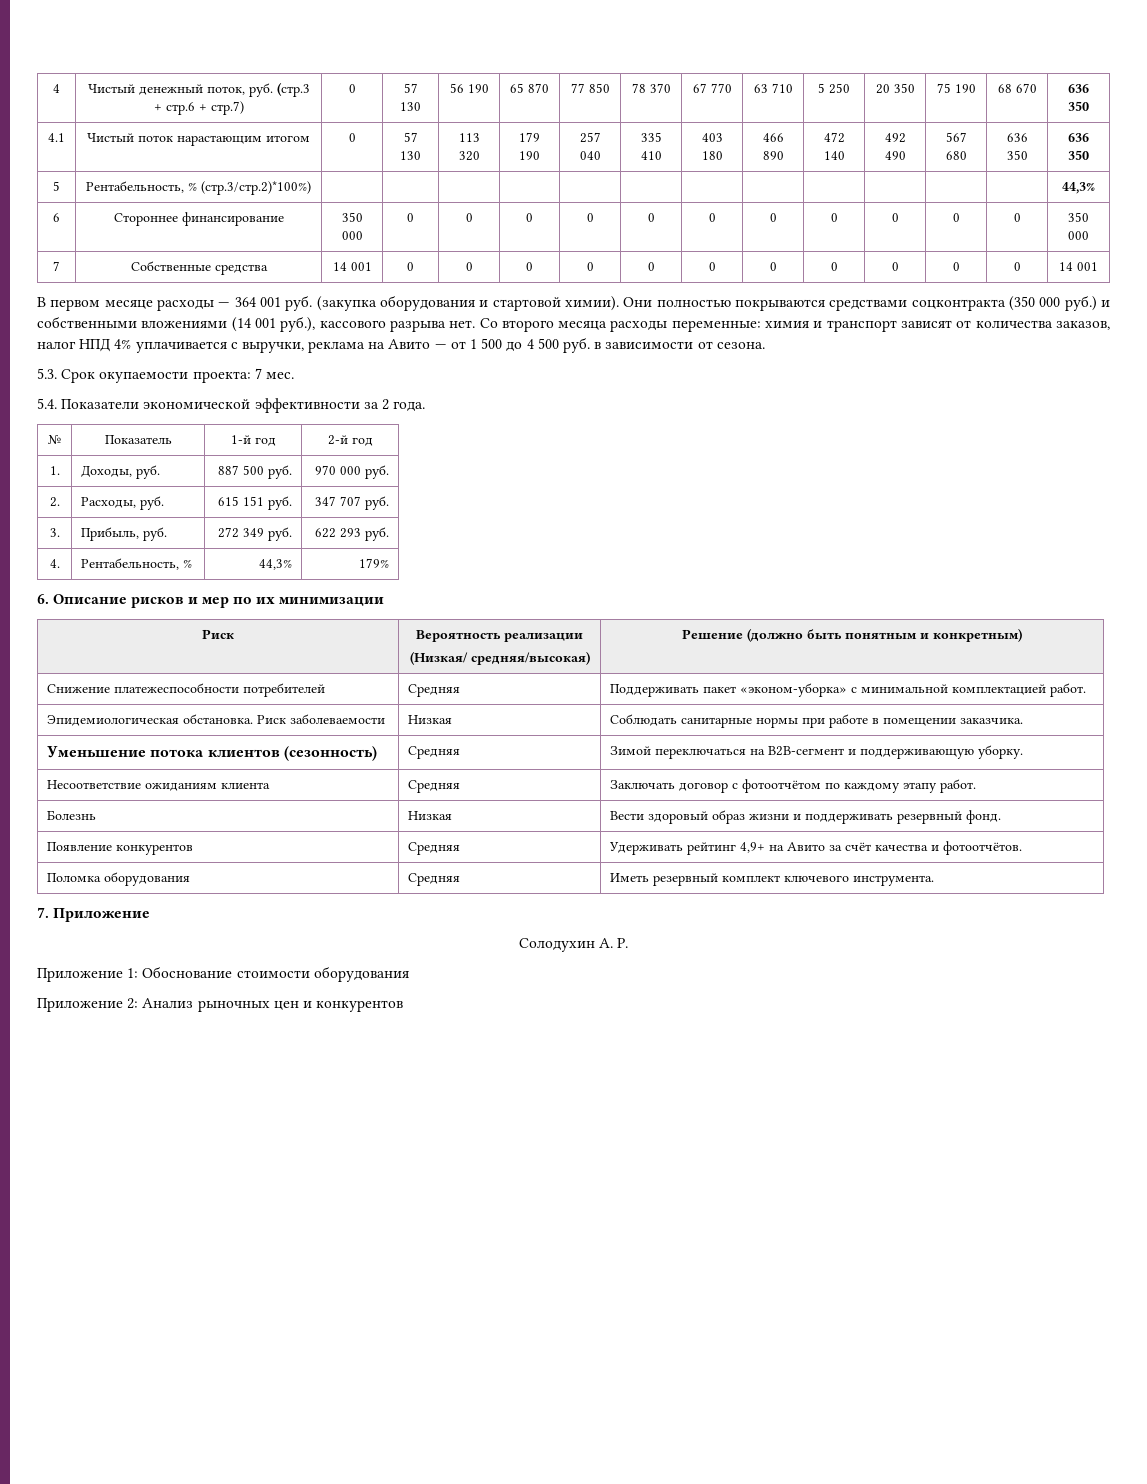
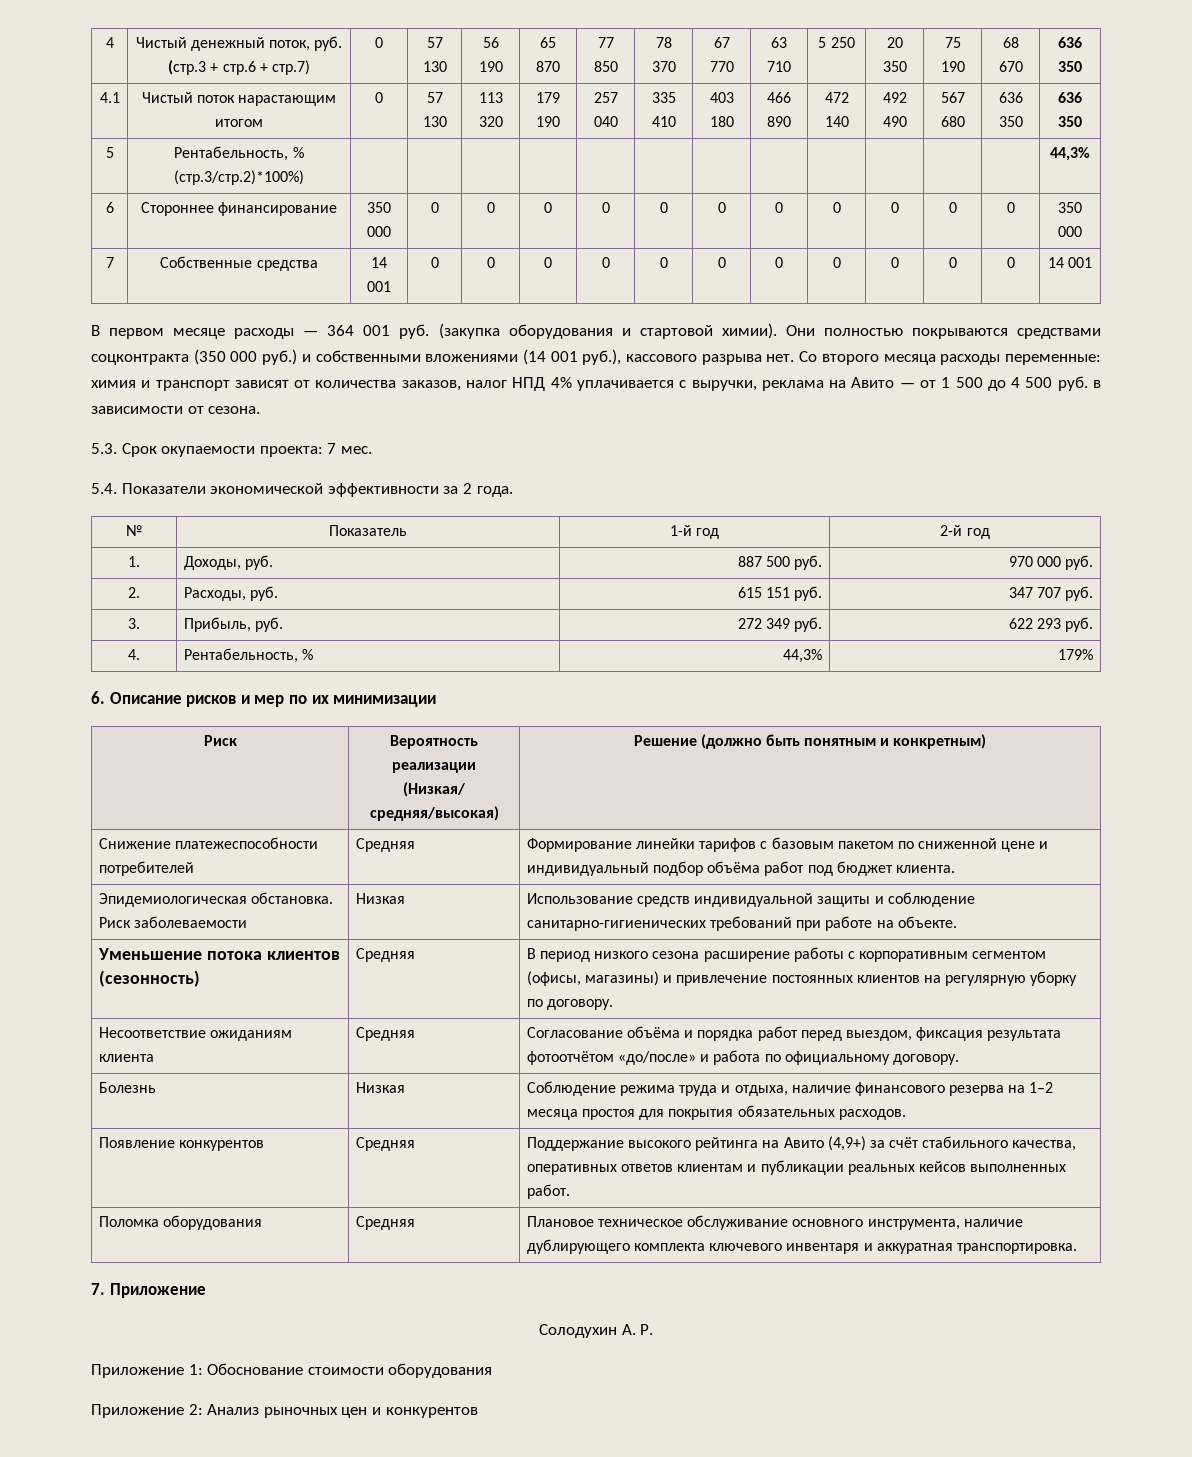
[610,683,1087,697] Поддерживать пакет «эконом-уборка» с минимальной комплектацией работ. -> [526,837,1049,852] [526,861,955,876] Формирование линейки тарифов с базовым пакетом по сниженной цене и индивидуальный подбор объёма работ под бюджет клиента.
[610,714,1024,728] Соблюдать санитарные нормы при работе в помещении заказчика. -> [526,892,975,907] [526,916,957,931] Использование средств индивидуальной защиты и соблюдение санитарно-гигиенических требований при работе на объекте.
[610,745,1024,759] [47,780,271,791] [408,780,461,793] [610,779,977,793] [47,810,97,820] [408,811,453,820] [610,810,1002,824] Зимой переключаться на B2B-сегмент и поддерживающую уборку. // Несоответствие ожиданиям клиента | Средняя | Заключать договор с фотоотчётом по каждому этапу работ. // Болезнь | Низкая | Вести здоровый образ жизни и поддерживать резервный фонд. -> [526,947,1047,962] [526,971,1078,986] [526,999,613,1010] [98,1027,292,1041] [98,1054,154,1062] [355,1027,415,1041] [526,1026,1062,1041] [526,1050,959,1065] [98,1082,156,1093] [355,1082,405,1093] [526,1081,1054,1096] [526,1105,906,1120] В период низкого сезона расширение работы с корпоративным сегментом (офисы, магазины) и привлечение постоянных клиентов на регулярную уборку по договору. // Несоответствие ожиданиям клиента | Средняя | Согласование объёма и порядка работ перед выездом, фиксация результата фотоотчётом «до/после» и работа по официальному договору. // Болезнь | Низкая | Соблюдение режима труда и отдыха, наличие финансового резерва на 1–2 месяца простоя для покрытия обязательных расходов.
[609,842,826,855] Удерживать рейтинг 4,9+ на Авито -> [526,1136,866,1151] Поддержание высокого рейтинга на Авито (4,9+)
[875,841,1023,855] [47,872,191,886] [408,873,461,886] [610,873,935,886] качества и фотоотчётов. // Поломка оборудования | Средняя | Иметь резервный комплект ключевого инструмента. -> [922,1136,1077,1151] [526,1160,1067,1175] [526,1184,570,1199] [98,1215,262,1230] [355,1216,415,1230] [526,1215,1023,1230] [526,1239,1077,1254] стабильного качества, оперативных ответов клиентам и публикации реальных кейсов выполненных работ. // Поломка оборудования | Средняя | Плановое техническое обслуживание основного инструмента, наличие дублирующего комплекта ключевого инвентаря и аккуратная транспортировка.

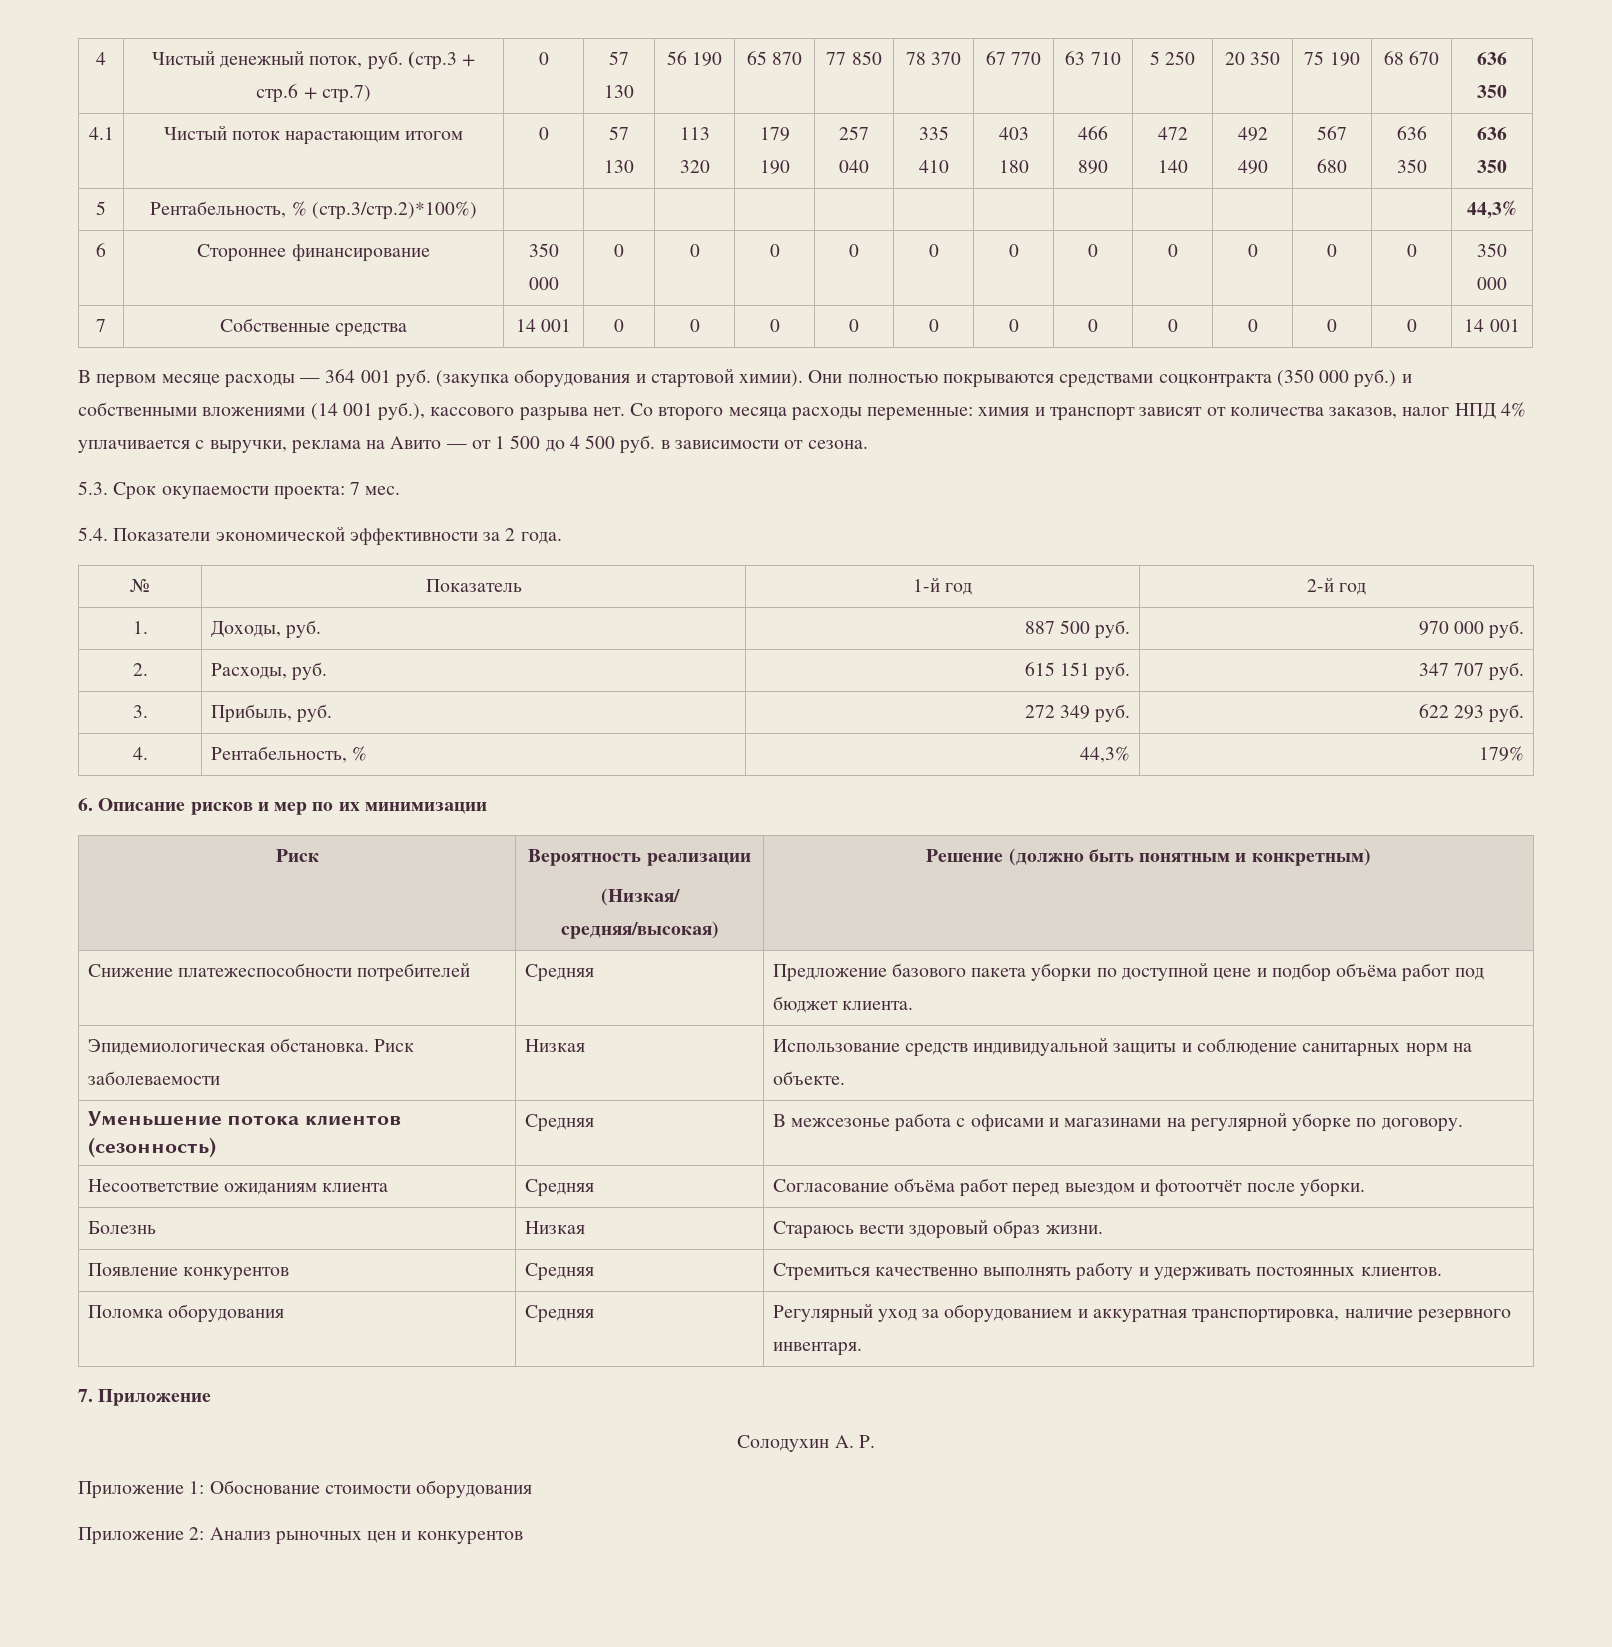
[526,837,998,852] Формирование линейки тарифов с базовым пакетом по сниженной -> [772,962,1208,982] Предложение базового пакета уборки по доступной
[526,862,649,876] индивидуальный -> (1267, 972) none
[526,916,873,931] санитарно-гигиенических требований при работе -> [1302,1043,1448,1057] санитарных норм
[539,947,1047,962] [526,971,1078,986] период низкого сезона расширение работы с корпоративным сегментом (офисы, магазины) и привлечение постоянных клиентов на регулярную уборку -> [790,1112,1352,1132] межсезонье работа с офисами и магазинами на регулярной уборке
[684,1026,1062,1041] [526,1050,959,1065] [98,1082,156,1093] [355,1082,405,1093] [526,1081,1054,1096] [526,1105,906,1120] [98,1137,264,1151] [355,1137,415,1151] [526,1136,1077,1151] [526,1160,1067,1175] [526,1184,570,1199] [98,1215,262,1230] [355,1216,415,1230] [526,1215,1023,1230] [526,1239,1077,1254] и порядка работ перед выездом, фиксация результата фотоотчётом «до/после» и работа по официальному договору. // Болезнь | Низкая | Соблюдение режима труда и отдыха, наличие финансового резерва на 1–2 месяца простоя для покрытия обязательных расходов. // Появление конкурентов | Средняя | Поддержание высокого рейтинга на Авито (4,9+) за счёт стабильного качества, оперативных ответов клиентам и публикации реальных кейсов выполненных работ. // Поломка оборудования | Средняя | Плановое техническое обслуживание основного инструмента, наличие дублирующего комплекта ключевого инвентаря и аккуратная транспортировка. -> [959,1178,1365,1197] [87,1221,156,1234] [524,1221,585,1234] [772,1219,1103,1239] [87,1263,289,1281] [524,1263,594,1281] [772,1262,1442,1281] [87,1304,284,1323] [524,1305,594,1323] [772,1303,1511,1323] [772,1342,862,1356] работ перед выездом и фотоотчёт после уборки. // Болезнь | Низкая | Стараюсь вести здоровый образ жизни. // Появление конкурентов | Средняя | Стремиться качественно выполнять работу и удерживать постоянных клиентов. // Поломка оборудования | Средняя | Регулярный уход за оборудованием и аккуратная транспортировка, наличие резервного инвентаря.

